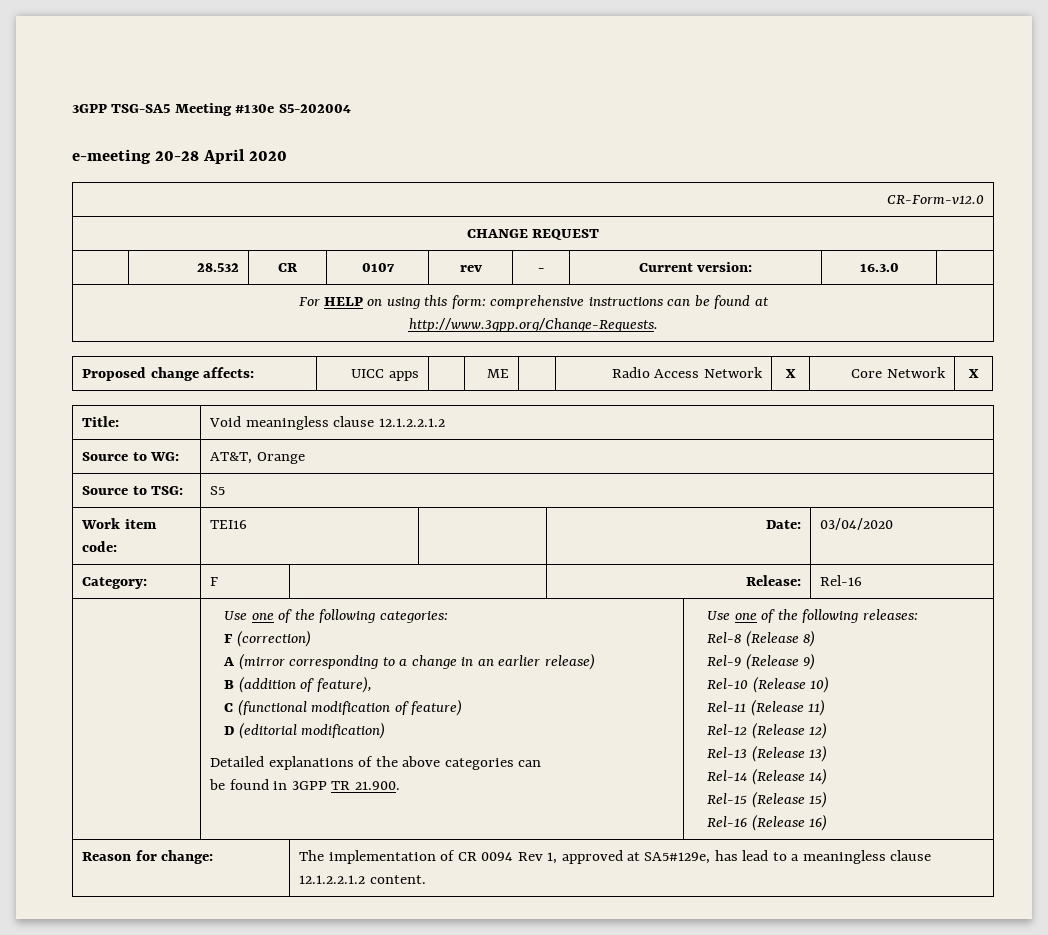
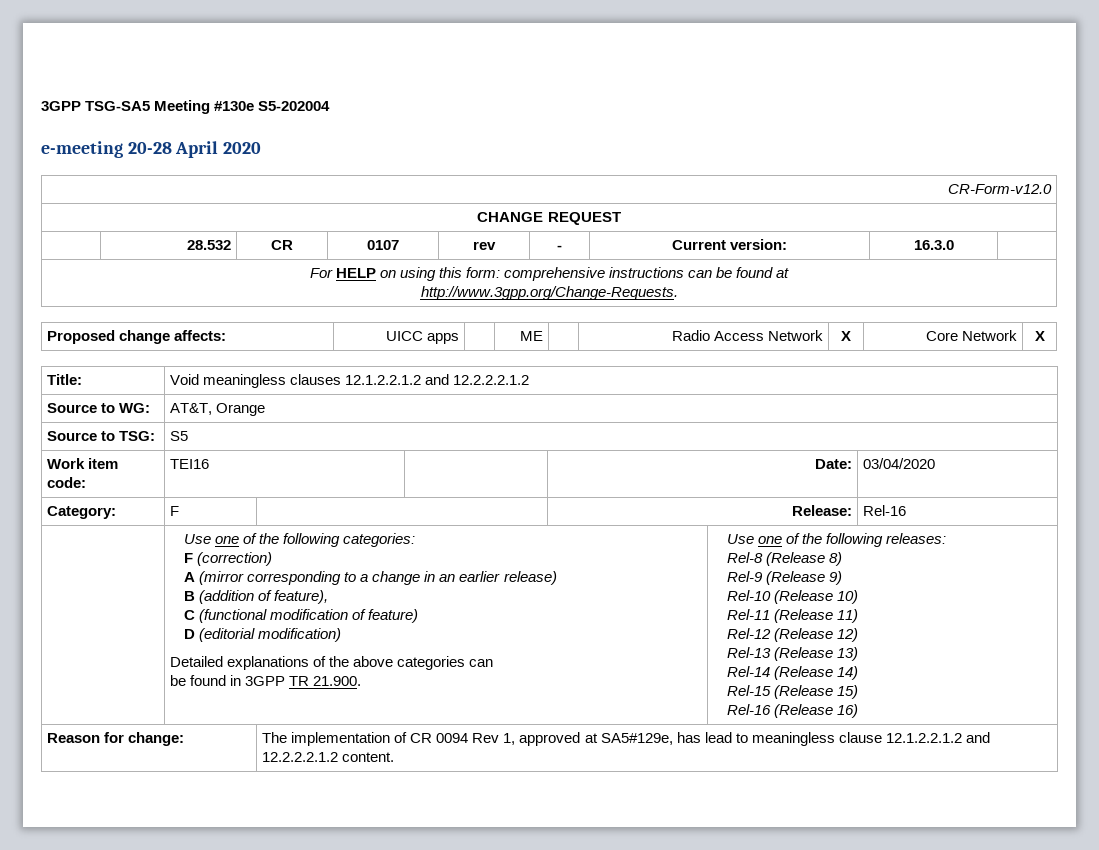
[333,416,445,427] clause 12.1.2.2.1.2 -> [290,374,530,385] clauses 12.1.2.2.1.2 and 12.2.2.2.1.2
[791,850,932,864] [299,875,366,884] a meaningless clause 12.1.2.2.1.2 -> [751,732,990,746] [262,752,339,762] meaningless clause 12.1.2.2.1.2 and 12.2.2.2.1.2

